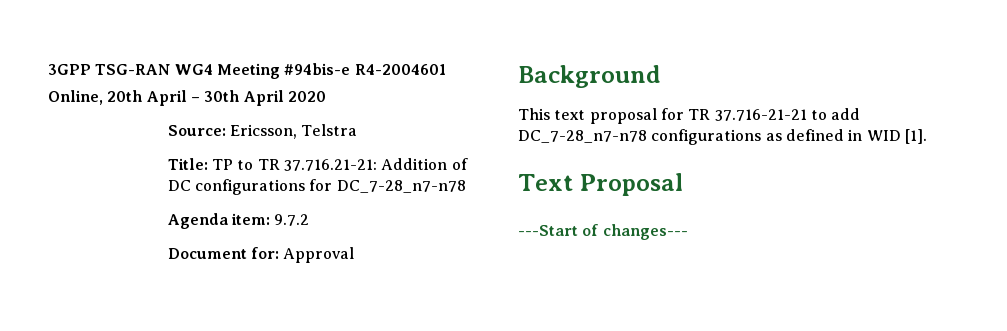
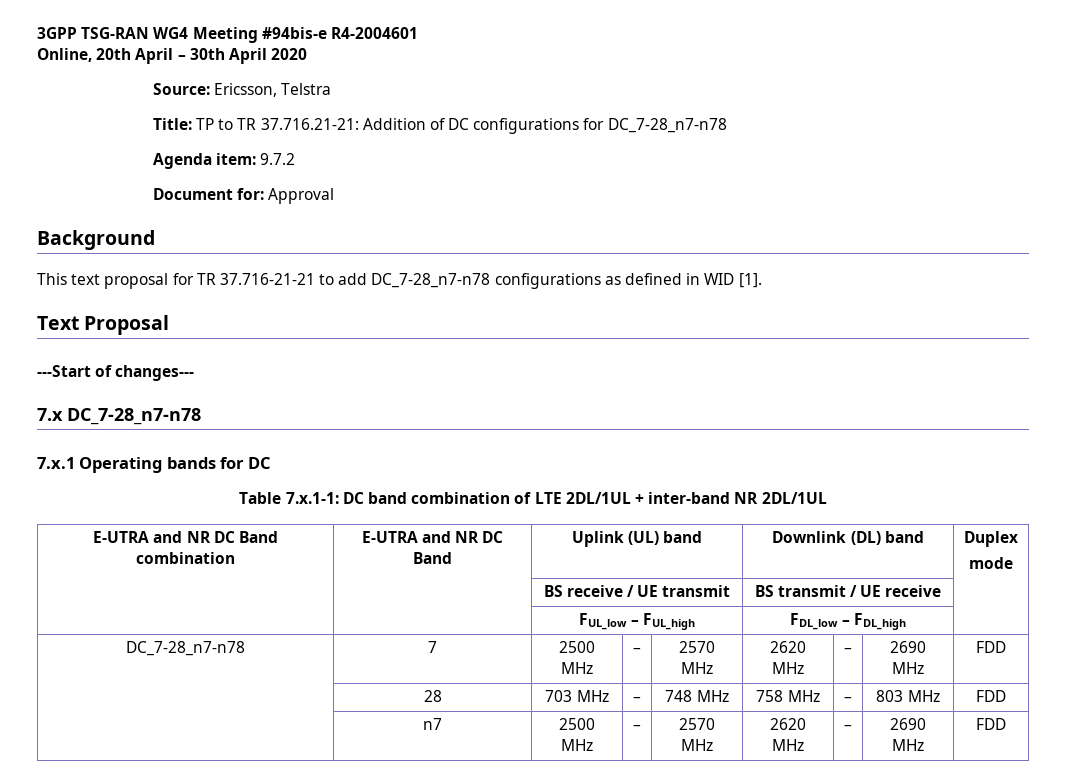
(688, 232) none -> [37,408,201,425] [37,457,271,473] [239,492,827,504] [93,531,278,543] [136,552,235,564] [361,531,504,543] [413,552,452,564] [571,531,703,547] [772,531,924,545] [964,531,1018,547] [969,557,1013,569] [543,585,731,597] [754,585,942,597] [579,613,695,630] [790,613,906,630] [126,641,245,656] [428,641,437,653] [559,641,595,653] [561,662,593,674] [633,648,641,653] [679,641,715,653] [681,662,713,674] [770,641,806,653] [772,662,804,674] [844,648,852,653] [890,641,926,653] [892,662,924,674] [976,641,1006,653] [423,690,442,702] [545,690,609,702] [633,697,641,702] [665,690,729,702] [756,690,820,702] [844,697,852,702] [876,690,940,702] [976,690,1006,702] [423,718,442,730] [559,718,595,730] [561,739,593,751] [633,725,641,730] [679,718,715,730] [681,739,713,751] [770,718,806,730] [772,739,804,751] [844,725,852,730] [890,718,926,730] [892,739,924,751] [976,718,1006,730] // 7.x DC_7-28_n7-n78 // 7.x.1 Operating bands for DC // Table 7.x.1-1: DC band combination of LTE 2DL/1UL + inter-band NR 2DL/1UL // E-UTRA and NR DC Band combination | E-UTRA and NR DC Band | Uplink (UL) band | Downlink (DL) band | Duplex // mode // | | BS receive / UE transmit | BS transmit / UE receive | // | | FUL_low – FUL_high | FDL_low – FDL_high | // DC_7-28_n7-n78 | 7 | 2500 MHz | – | 2570 MHz | 2620 MHz | – | 2690 MHz | FDD // | 28 | 703 MHz | – | 748 MHz | 758 MHz | – | 803 MHz | FDD // | n7 | 2500 MHz | – | 2570 MHz | 2620 MHz | – | 2690 MHz | FDD

